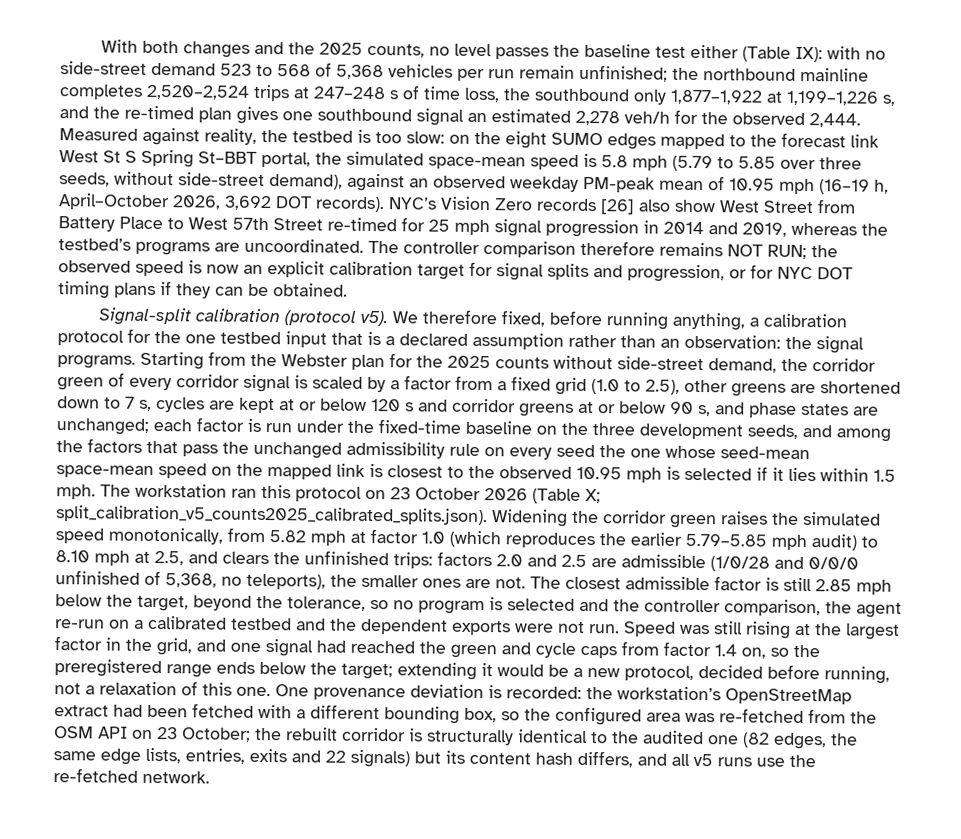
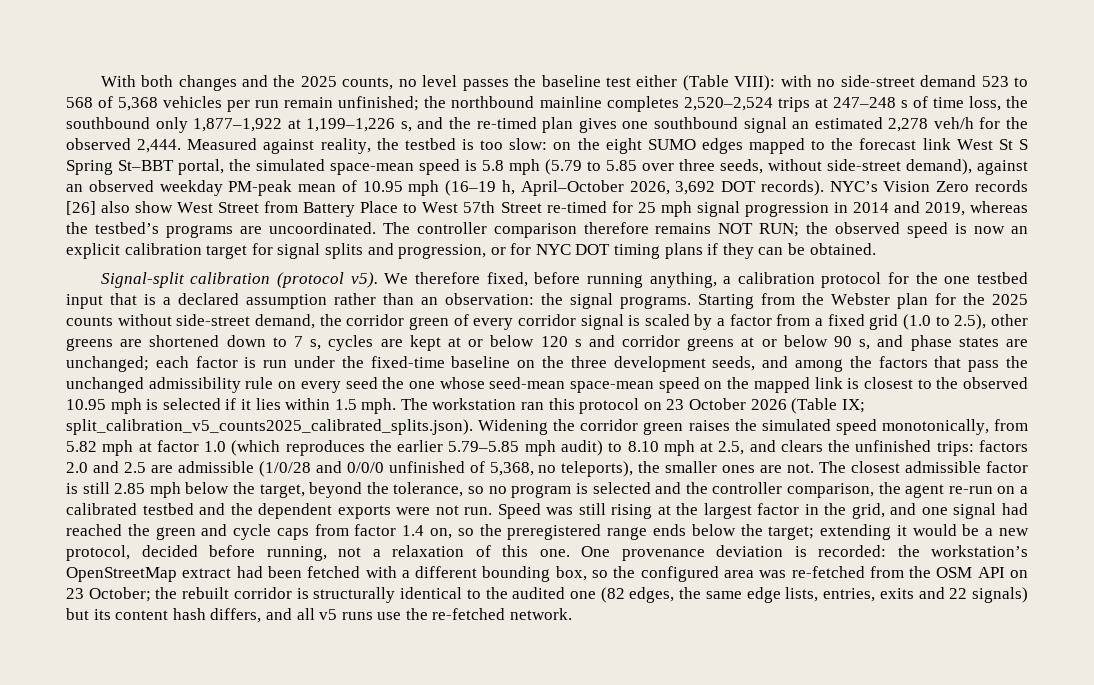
[794,46,823,63] IX): -> [734,75,776,91] VIII):
[585,488,601,504] X; -> [841,399,865,413] IX;

